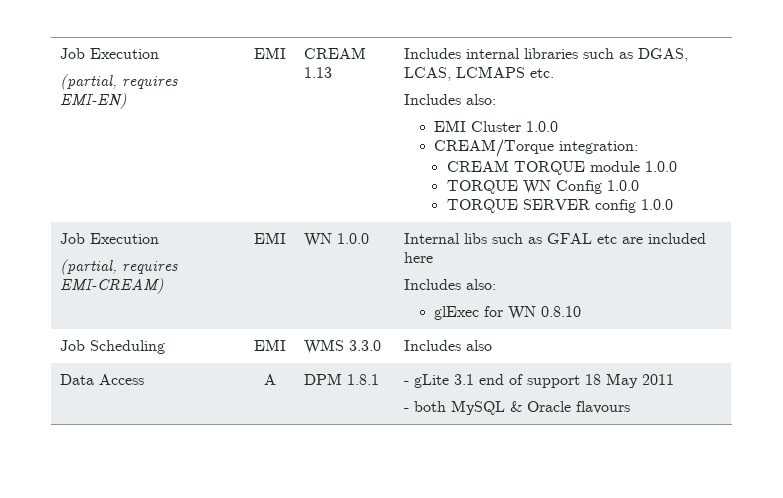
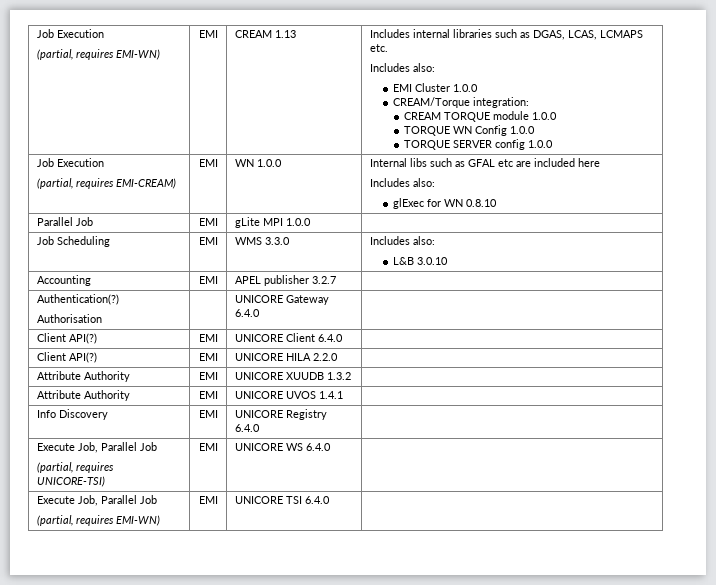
[59,48,159,59] [59,74,178,90] [59,93,127,109] Job Execution // (partial, requires EMI-EN) -> [36,29,104,38] [36,49,160,60] Job Execution // (partial, requires EMI-WN)
(582, 311) none -> [36,217,93,226] [198,218,218,226] [234,217,311,228] // Parallel Job | EMI | gLite MPI 1.0.0 |
[465,340,492,351] [59,374,144,385] [264,374,276,385] [303,373,379,385] [403,373,674,388] [403,400,630,415] also // Data Access | A | DPM 1.8.1 | - gLite 3.1 end of support 18 May 2011 // - both MySQL & Oracle flavours -> [412,236,435,245] [392,257,448,265] [36,275,91,286] [198,276,218,284] [234,275,336,286] [36,294,119,305] [36,314,102,323] [234,295,329,305] [234,309,260,317] [36,333,97,344] [198,334,218,342] [234,333,343,342] [36,352,97,363] [198,353,218,361] [234,353,338,361] [36,371,130,382] [198,372,218,380] [234,372,351,380] [36,390,130,401] [198,391,218,399] [234,391,343,399] [36,409,108,420] [198,410,218,418] [234,409,327,420] [234,424,260,432] [36,442,157,453] [36,462,114,473] [36,476,105,487] [198,443,218,451] [234,443,331,451] [36,495,157,506] [36,515,160,526] [198,496,218,504] [234,496,330,504] also: // L&B 3.0.10 // Accounting | EMI | APEL publisher 3.2.7 | // Authentication(?) // Authorisation | | UNICORE Gateway 6.4.0 | // Client API(?) | EMI | UNICORE Client 6.4.0 | // Client API(?) | EMI | UNICORE HILA 2.2.0 | // Attribute Authority | EMI | UNICORE XUUDB 1.3.2 | // Attribute Authority | EMI | UNICORE UVOS 1.4.1 | // Info Discovery | EMI | UNICORE Registry 6.4.0 | // Execute Job, Parallel Job // (partial, requires UNICORE-TSI) | EMI | UNICORE WS 6.4.0 | // Execute Job, Parallel Job // (partial, requires EMI-WN) | EMI | UNICORE TSI 6.4.0 |

